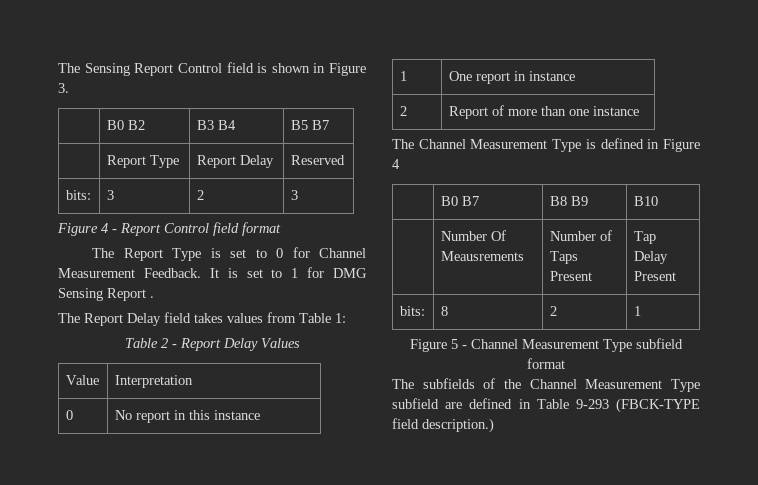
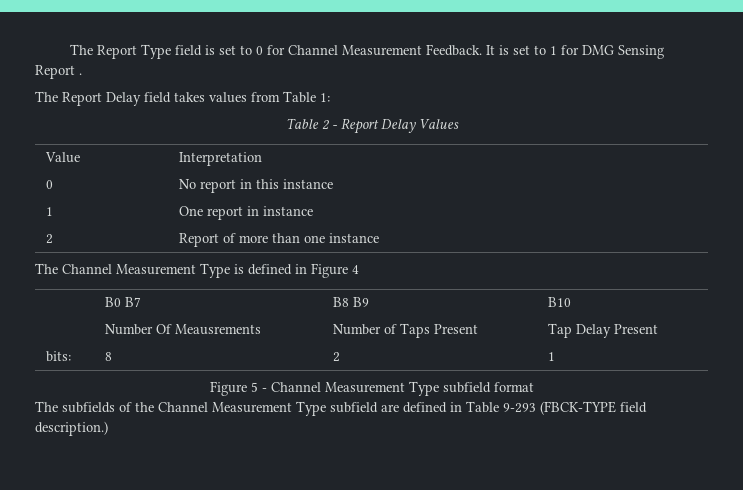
[58,62,366,76] [58,83,69,93] [106,120,145,130] [196,120,236,130] [290,120,329,130] [106,155,179,168] [196,155,274,168] [290,155,345,165] [65,190,91,200] [106,190,114,200] [196,190,204,200] [290,190,298,200] [57,222,281,236] [91,248,201,261] The Sensing Report Control field is shown in Figure 3. // | B0 B2 | B3 B4 | B5 B7 // | Report Type | Report Delay | Reserved // bits: | 3 | 2 | 3 // Figure 4 - Report Control field format // The Report Type -> [70,44,203,59] The Report Type field

